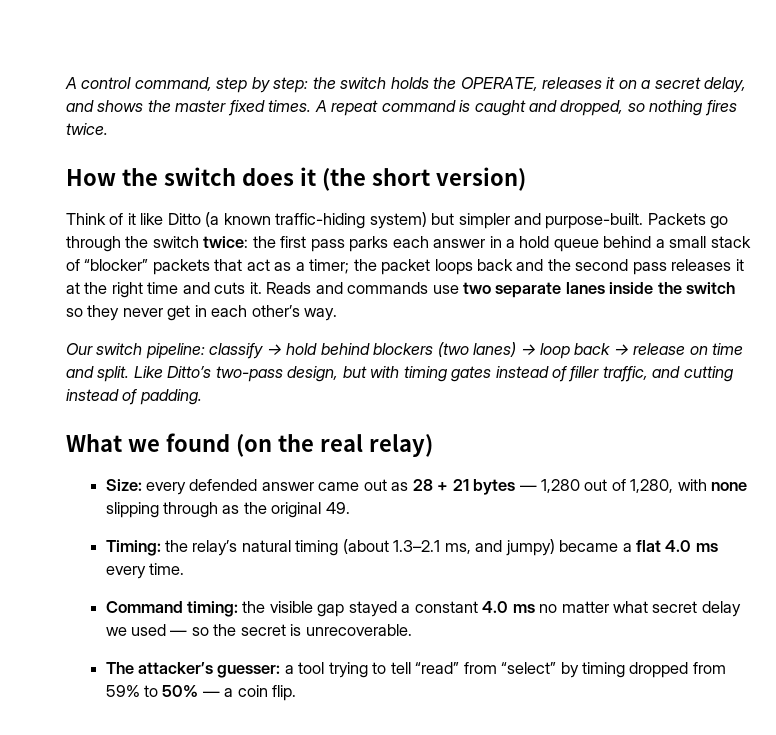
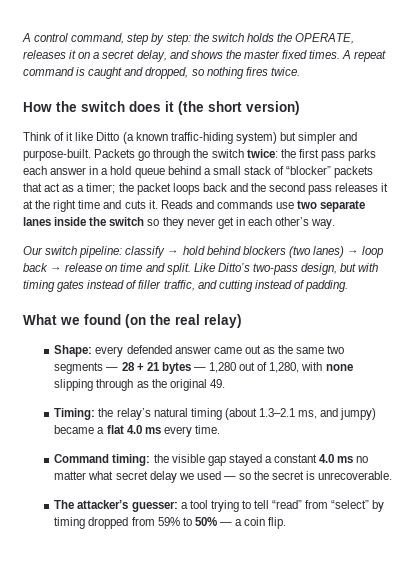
[105,479,142,491] Size: -> [54,345,93,357] Shape:
(409, 486) none -> [278,345,345,354] [54,362,119,374] the same two segments —

